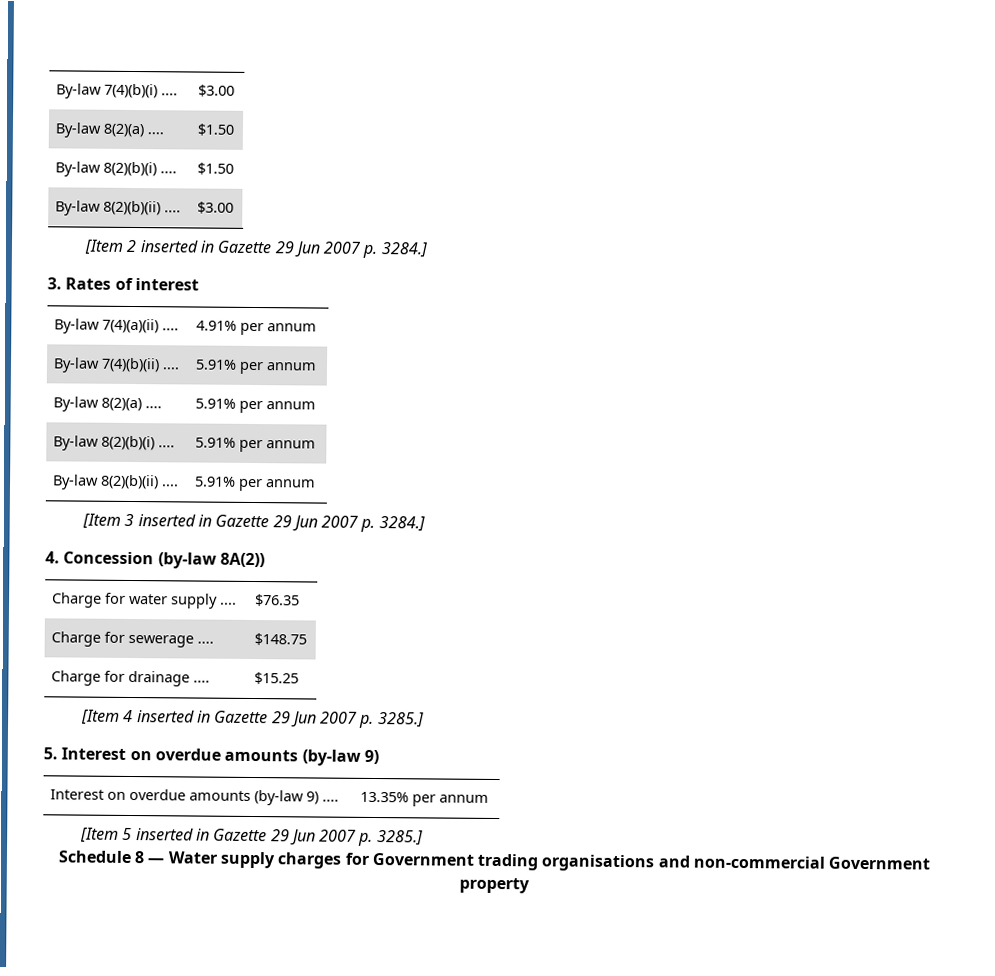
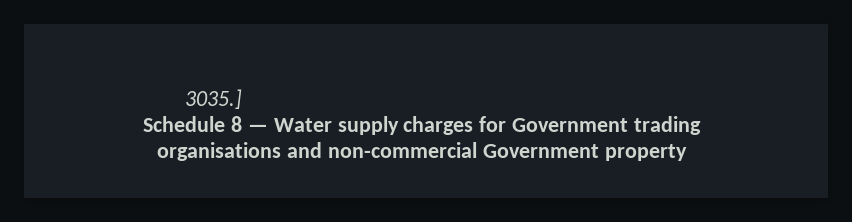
[56,83,179,99] [198,84,236,97] [55,122,165,138] [197,123,235,136] [55,161,178,177] [197,162,235,175] [55,200,182,216] [197,201,235,214] [83,239,428,259] [47,277,199,291] [54,318,180,334] [196,320,318,336] [53,357,180,373] [195,359,318,375] [53,396,163,412] [195,398,317,414] [53,435,176,451] [195,437,317,453] [52,474,180,490] [195,476,317,492] [81,513,425,533] [45,551,265,569] [52,592,238,609] [255,594,301,607] [51,631,215,648] [254,633,308,646] [51,670,211,687] [254,672,300,685] [80,709,424,728] [43,747,379,766] [50,788,340,806] [360,791,490,807] [79,827,423,846] By-law 7(4)(b)(i) .... | $3.00 // By-law 8(2)(a) .... | $1.50 // By-law 8(2)(b)(i) .... | $1.50 // By-law 8(2)(b)(ii) .... | $3.00 // [Item 2 inserted in Gazette 29 Jun 2007 p. 3284.] // 3. Rates of interest // By-law 7(4)(a)(ii) .... | 4.91% per annum // By-law 7(4)(b)(ii) .... | 5.91% per annum // By-law 8(2)(a) .... | 5.91% per annum // By-law 8(2)(b)(i) .... | 5.91% per annum // By-law 8(2)(b)(ii) .... | 5.91% per annum // [Item 3 inserted in Gazette 29 Jun 2007 p. 3284.] // 4. Concession (by-law 8A(2)) // Charge for water supply .... | $76.35 // Charge for sewerage .... | $148.75 // Charge for drainage .... | $15.25 // [Item 4 inserted in Gazette 29 Jun 2007 p. 3285.] // 5. Interest on overdue amounts (by-law 9) // Interest on overdue amounts (by-law 9) .... | 13.35% per annum // [Item 5 inserted in Gazette 29 Jun 2007 p. 3285.] -> [185,89,243,109] 3035.]

